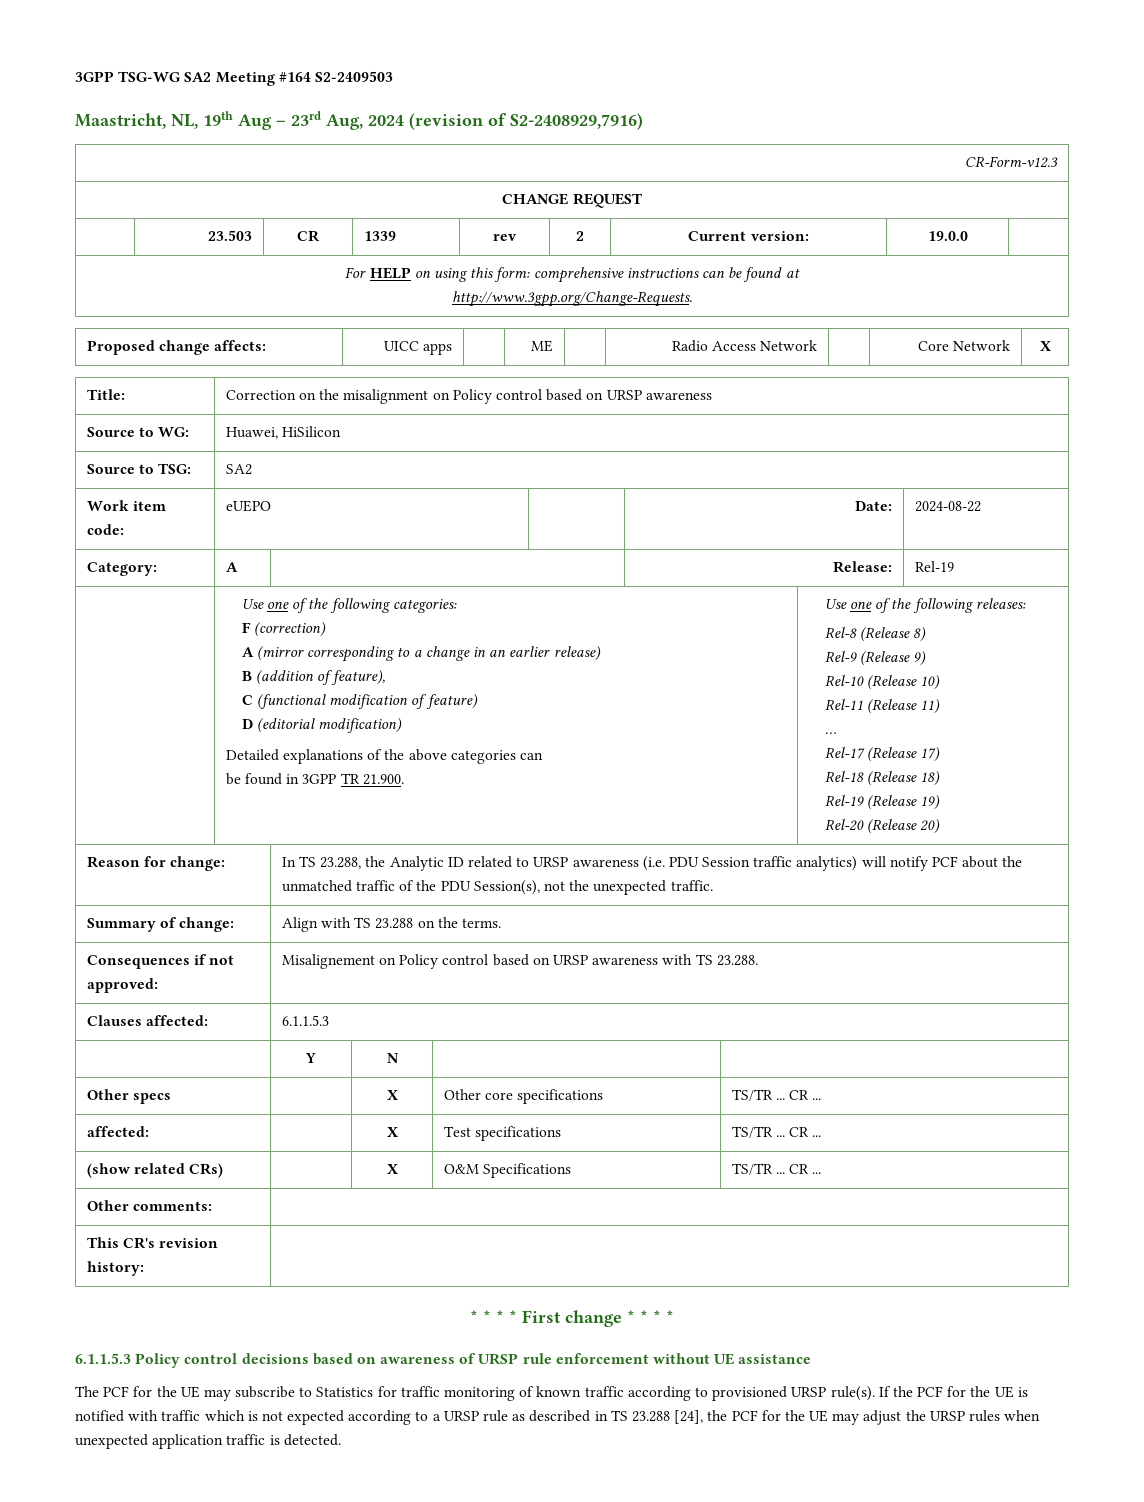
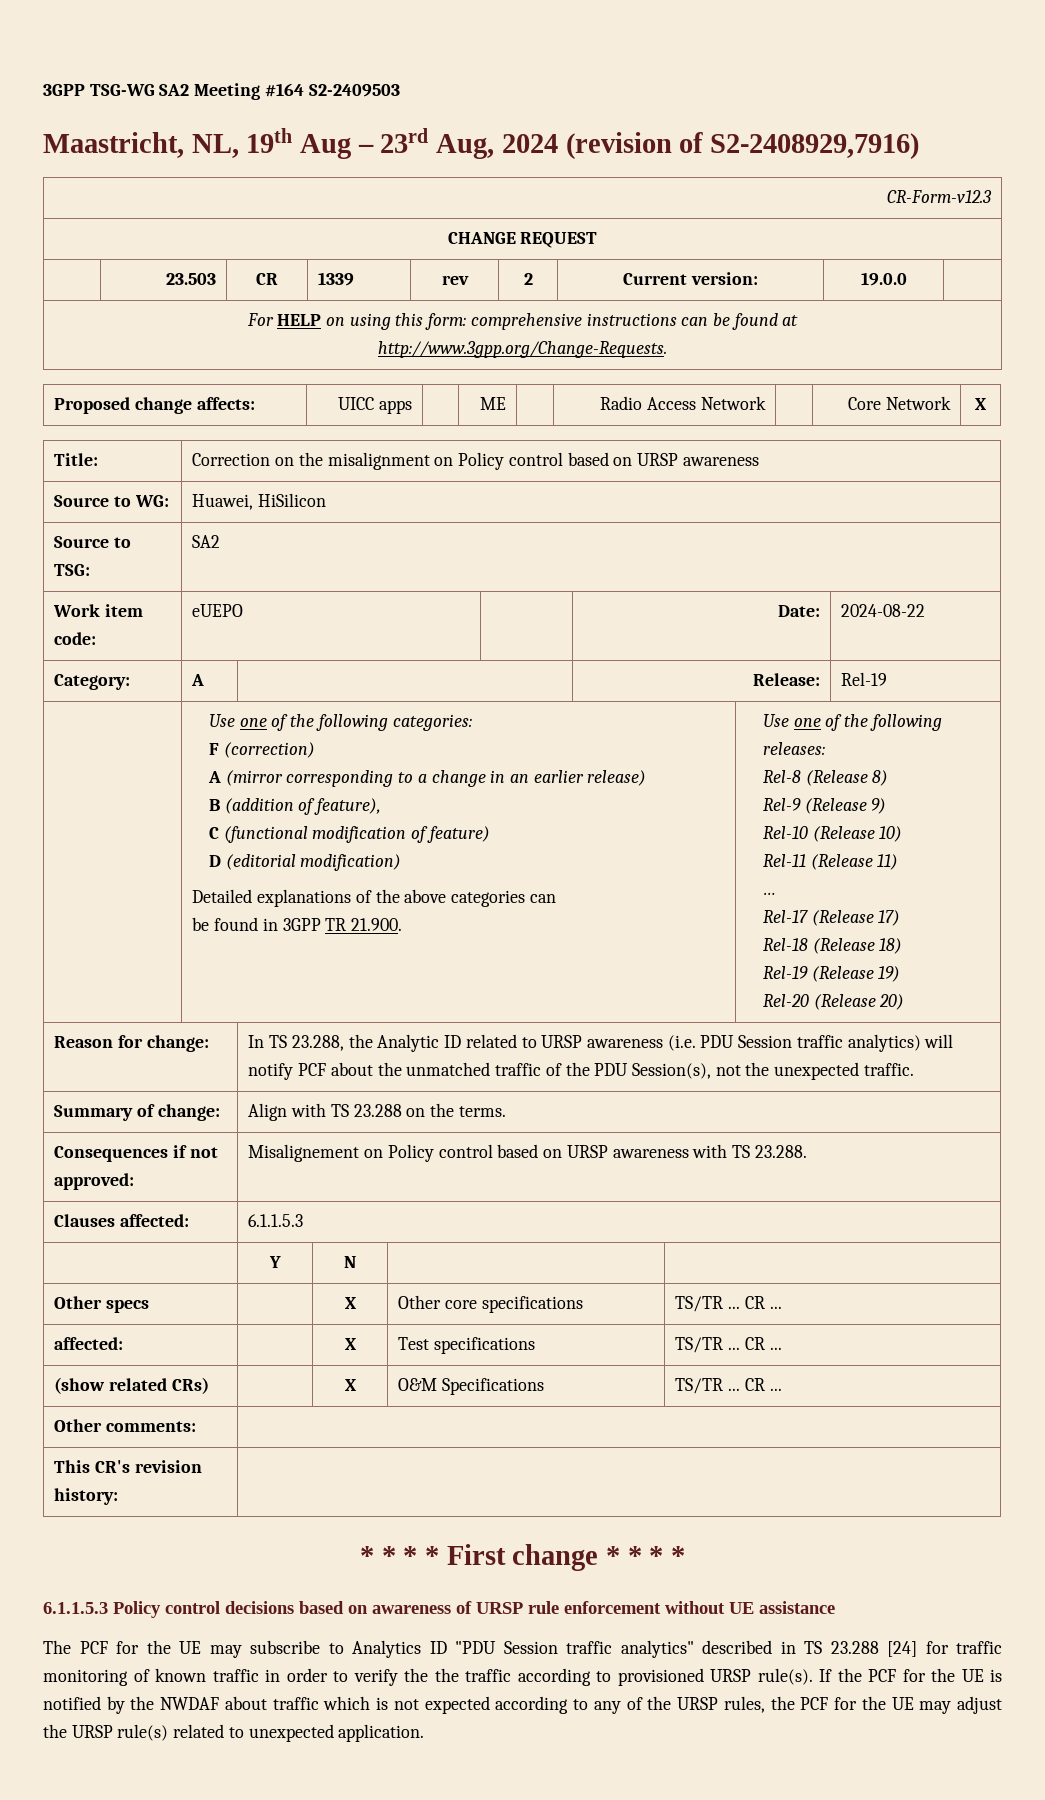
[316,1387,374,1397] Statistics -> [352,1640,917,1658] Analytics ID "PDU Session traffic analytics" described in TS 23.288 [24]
(624, 1391) none -> [265,1668,511,1686] in order to verify the the traffic
[128,1410,159,1421] with -> [106,1696,267,1714] by the NWDAF about
[432,1410,704,1424] a URSP rule as described in TS 23.288 [24], -> [593,1696,765,1714] any of the URSP rules,
[968,1410,1041,1422] [75,1434,341,1449] rules when unexpected application traffic is detected. -> [117,1724,425,1742] rule(s) related to unexpected application.

